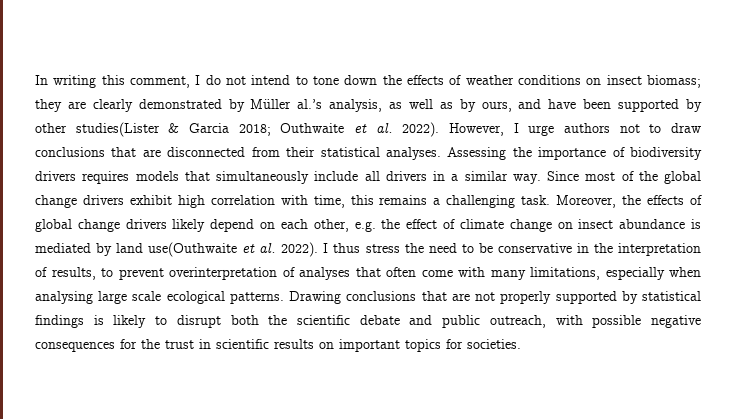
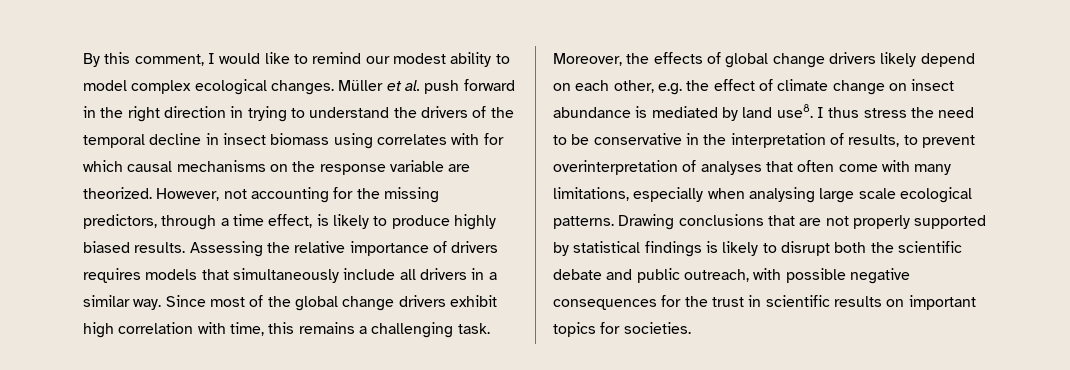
[35,75,97,88] In writing -> [83,53,100,67] By
[205,75,701,88] [35,99,702,112] [35,122,701,137] [35,147,441,160] do not intend to tone down the effects of weather conditions on insect biomass; they are clearly demonstrated by Müller al.’s analysis, as well as by ours, and have been supported by other studies(Lister & Garcia 2018; Outhwaite et al. 2022). However, I urge authors not to draw conclusions that are disconnected from their statistical analyses. -> [219,52,510,67] [83,79,515,95] [83,106,514,122] [83,133,504,149] [83,160,471,175] [83,187,439,203] [83,214,496,230] [83,241,186,253] would like to remind our modest ability to model complex ecological changes. Müller et al. push forward in the right direction in trying to understand the drivers of the temporal decline in insect biomass using correlates with for which causal mechanisms on the response variable are theorized. However, not accounting for the missing predictors, through a time effect, is likely to produce highly biased results.
(532, 152) none -> [294,241,346,253] relative
[630,147,702,160] biodiversity -> (447, 247) none
[148,242,319,257] use(Outhwaite et al. 2022). -> [776,104,813,118] use8.

